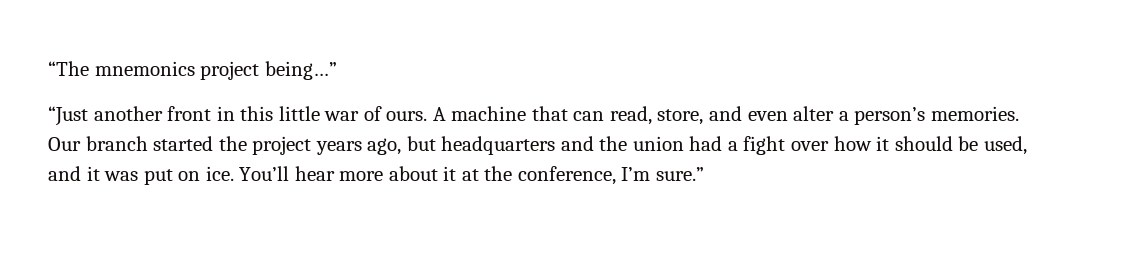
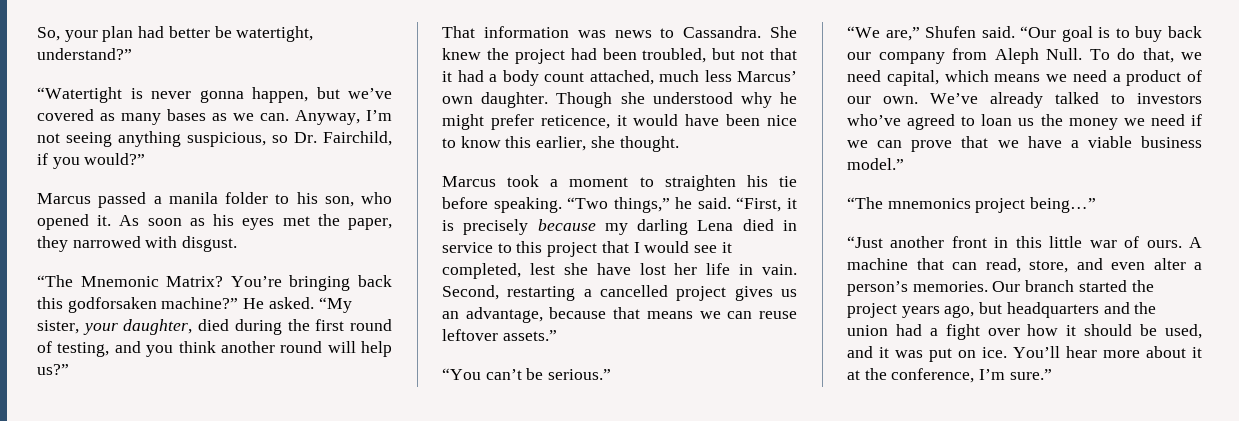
(48, 68) none -> [37,26,314,42] [37,48,132,60] [37,87,392,103] [37,109,392,125] [37,131,392,147] [37,153,146,169] [37,192,392,208] [37,214,392,230] [37,236,238,252] [37,275,392,291] [37,297,352,313] [37,319,393,335] [37,341,392,357] [37,364,69,375] [442,26,797,38] [442,48,797,64] [442,70,797,86] [442,92,797,108] [442,114,797,130] [442,136,679,152] [442,175,797,191] [442,197,797,213] [442,219,797,235] [442,241,732,257] [442,263,797,279] [442,285,797,301] [442,307,797,323] [442,329,557,341] [442,368,612,380] [847,26,1202,42] [847,48,1202,64] [847,70,1202,86] [847,92,1202,108] [847,114,1202,130] [847,136,1202,152] [847,158,904,170] So, your plan had better be watertight, understand?” // “Watertight is never gonna happen, but we’ve covered as many bases as we can. Anyway, I’m not seeing anything suspicious, so Dr. Fairchild, if you would?” // Marcus passed a manila folder to his son, who opened it. As soon as his eyes met the paper, they narrowed with disgust. // “The Mnemonic Matrix? You’re bringing back this godforsaken machine?” He asked. “My sister, your daughter, died during the first round of testing, and you think another round will help us?” // That information was news to Cassandra. She knew the project had been troubled, but not that it had a body count attached, much less Marcus’ own daughter. Though she understood why he might prefer reticence, it would have been nice to know this earlier, she thought. // Marcus took a moment to straighten his tie before speaking. “Two things,” he said. “First, it is precisely because my darling Lena died in service to this project that I would see it completed, lest she have lost her life in vain. Second, restarting a cancelled project gives us an advantage, because that means we can reuse leftover assets.” // “You can’t be serious.” // “We are,” Shufen said. “Our goal is to buy back our company from Aleph Null. To do that, we need capital, which means we need a product of our own. We’ve already talked to investors who’ve agreed to loan us the money we need if we can prove that we have a viable business model.” //

